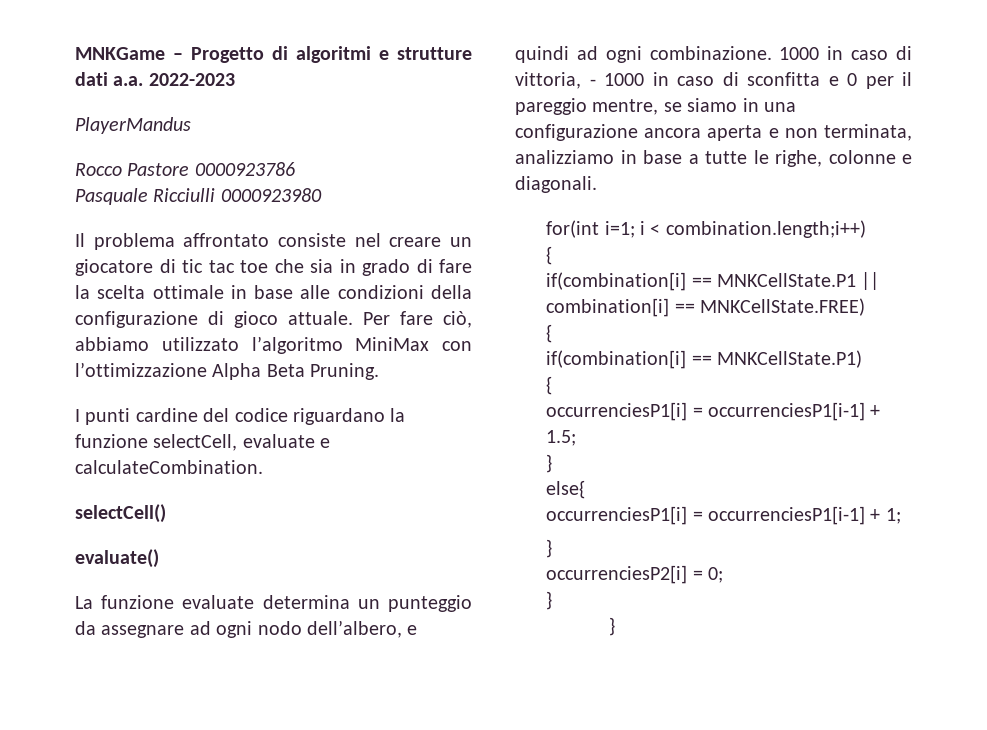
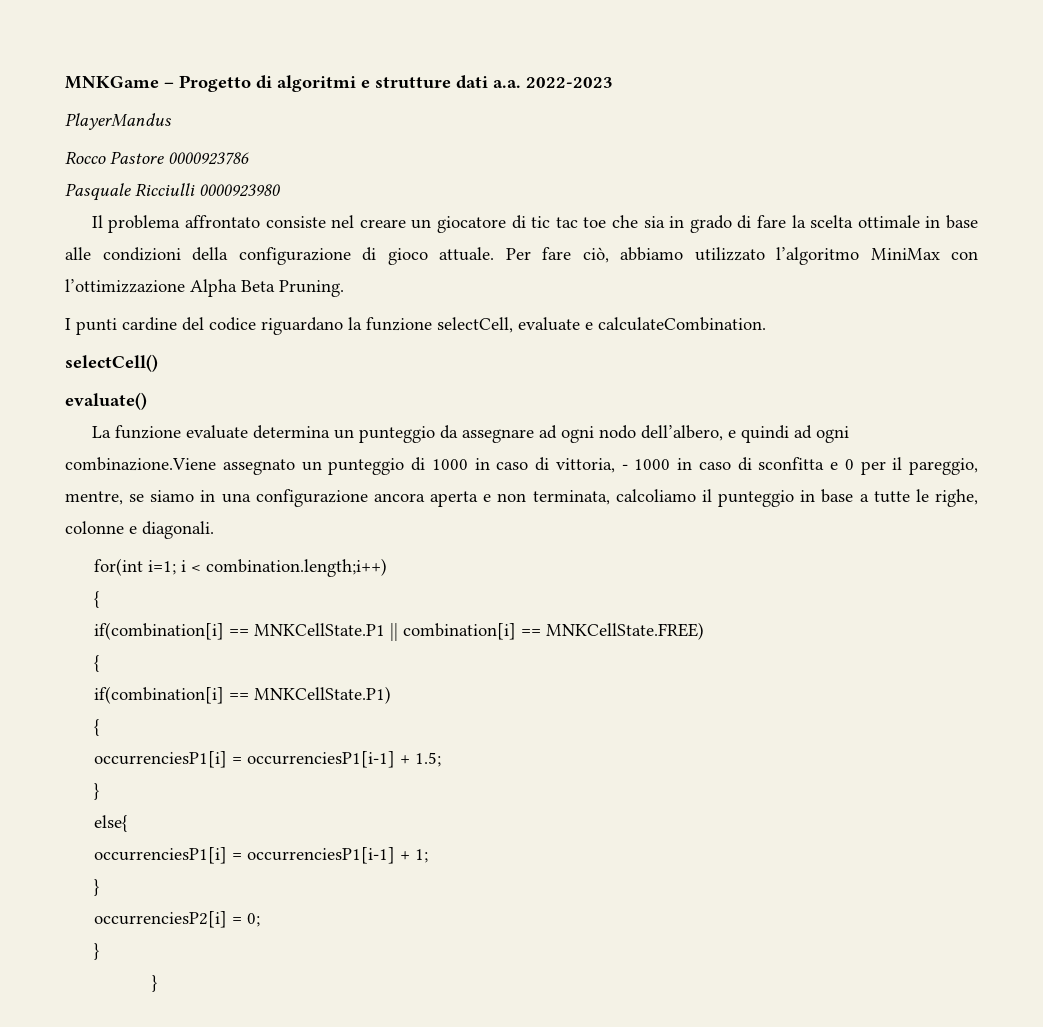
[649,46,772,60] combinazione. -> [65,457,425,475] combinazione.Viene assegnato un punteggio di
[515,98,587,115] pareggio -> [909,458,978,475] pareggio,
[515,150,614,164] analizziamo -> [615,489,795,507] calcoliamo il punteggio

